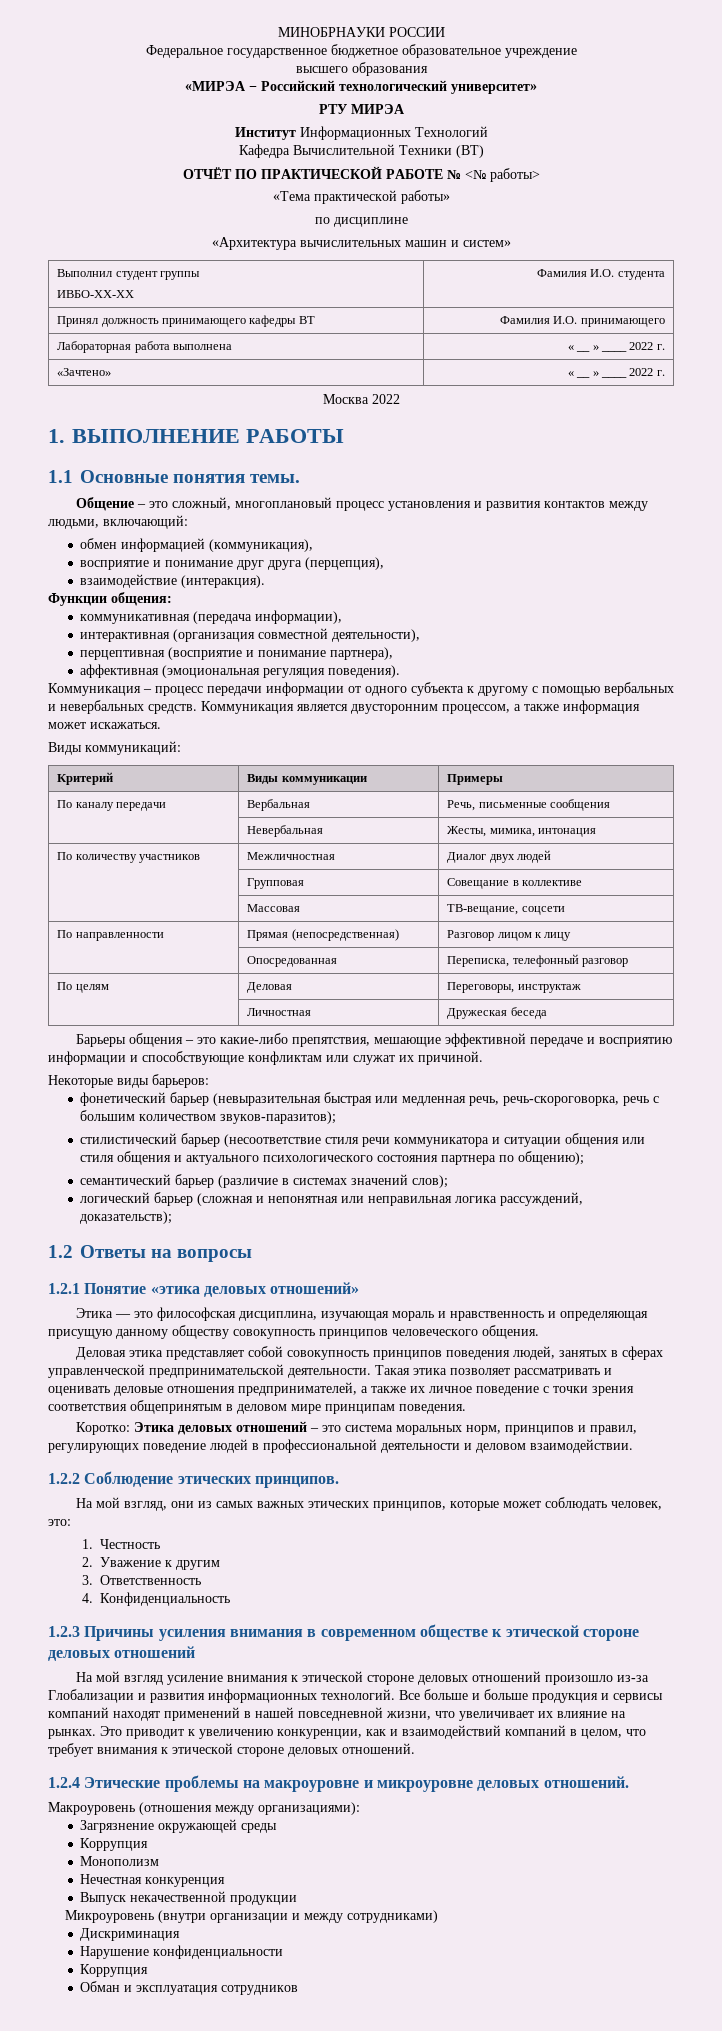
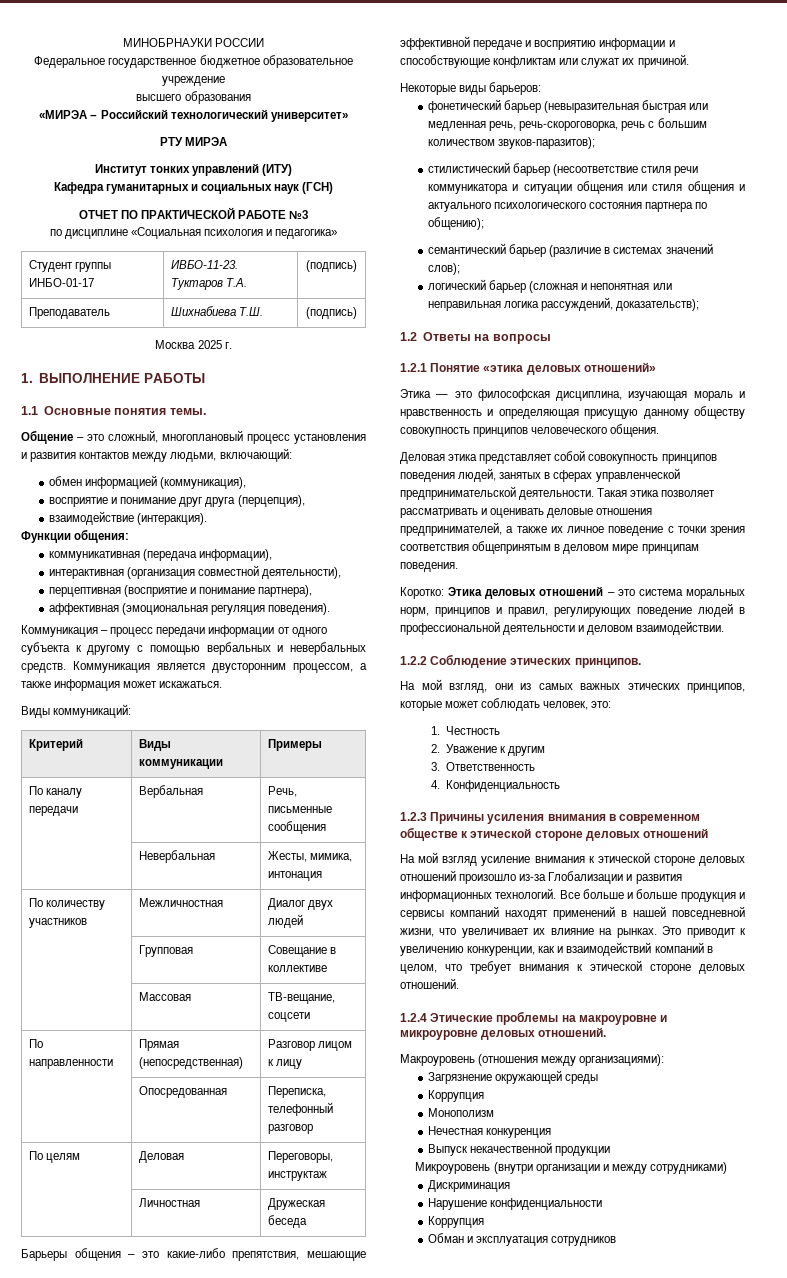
[299,126,488,140] [238,144,484,158] [182,166,540,182] [272,190,450,204] [314,217,408,227] [211,237,511,250] [57,269,201,280] [57,290,135,298] [536,269,665,280] [57,315,315,327] [499,316,665,327] [57,341,233,353] [567,345,574,350] [576,350,591,352] [592,345,599,350] [600,350,627,352] [629,342,665,350] [57,368,112,376] [567,371,574,376] [576,376,591,378] [592,371,599,376] [600,376,627,378] [629,368,665,376] Информационных Технологий // Кафедра Вычислительной Техники (ВТ) // ОТЧЁТ ПО ПРАКТИЧЕСКОЙ РАБОТЕ № <№ работы> // «Тема практической работы» // по дисциплине // «Архитектура вычислительных машин и систем» // Выполнил студент группы // ИВБО-ХХ-XX | Фамилия И.О. студента // Принял должность принимающего кафедры ВТ | Фамилия И.О. принимающего // Лабораторная работа выполнена | « __ » ____ 2022 г. // «Зачтено» | « __ » ____ 2022 г. -> [149,163,293,176] [53,182,334,194] [78,207,309,219] [49,227,338,239] [28,260,111,272] [28,278,94,287] [170,260,238,269] [170,278,247,290] [306,260,357,272] [28,307,110,319] [170,306,263,316] [306,307,357,319] тонких управлений (ИТУ) // Кафедра гуманитарных и социальных наук (ГСН) // ОТЧЕТ ПО ПРАКТИЧЕСКОЙ РАБОТЕ №3 // по дисциплине «Социальная психология и педагогика» // Студент группы ИНБО-01-17 | ИВБО-11-23. Туктаров Т.А. | (подпись) // Преподаватель | Шихнабиева Т.Ш. | (подпись)
[371,394,400,404] 2022 -> [197,340,232,349] 2025 г.

